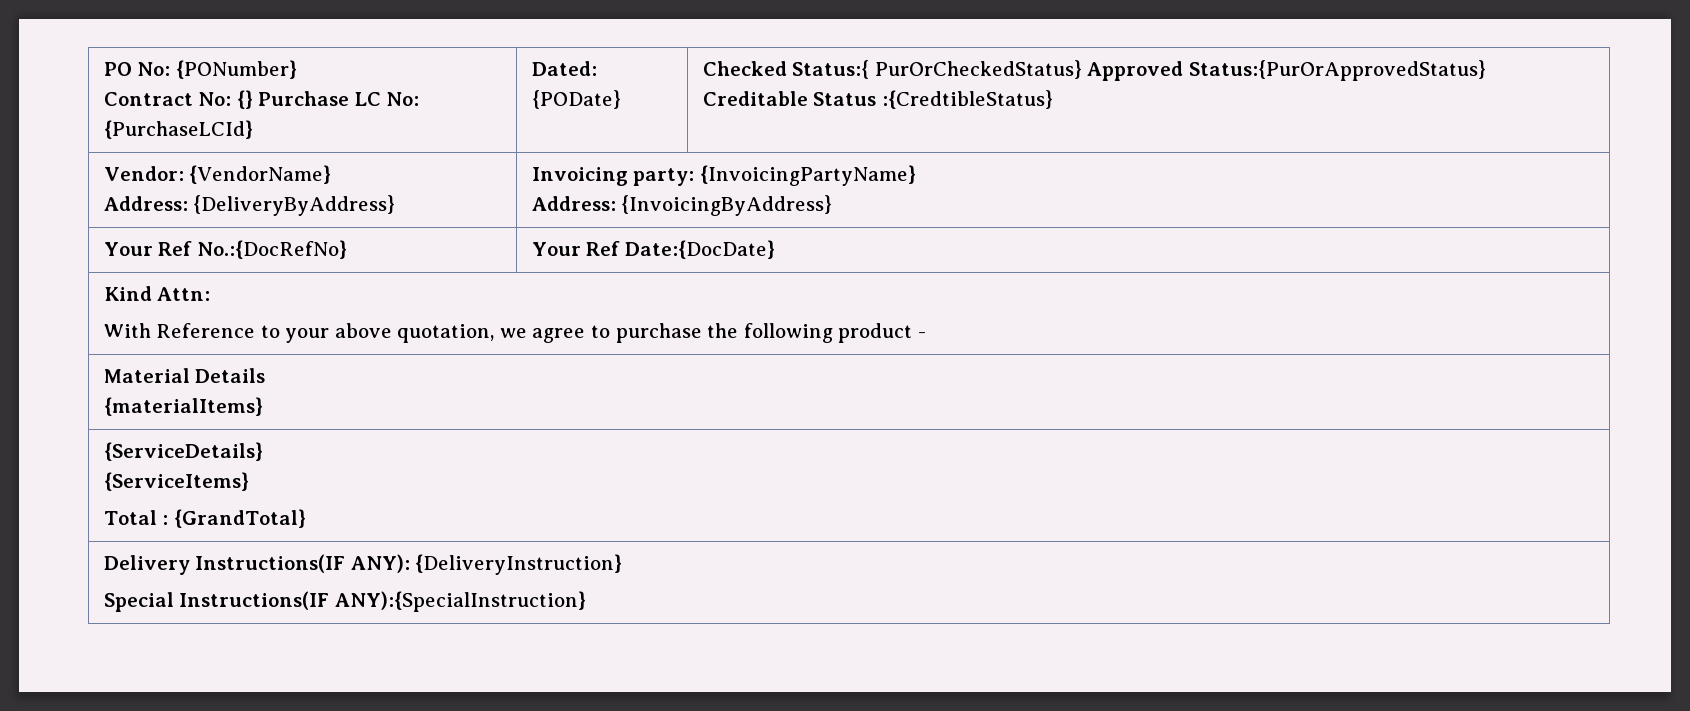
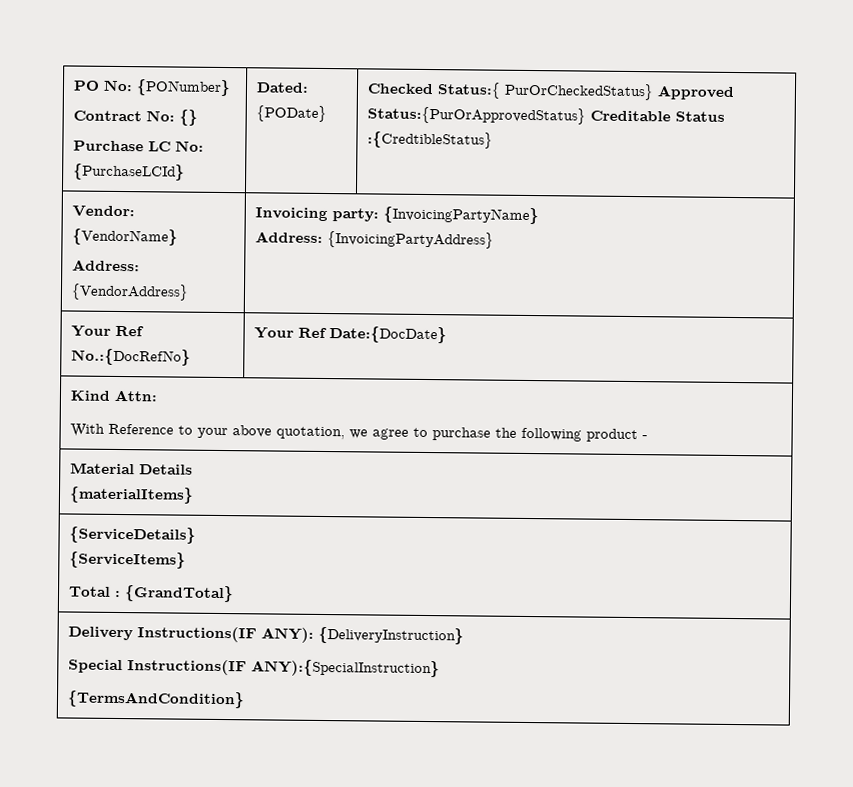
(253, 99) none -> (199, 117) //
[193,195,396,216] {DeliveryByAddress} -> [71,283,190,301] {VendorAddress}
[621,195,833,216] {InvoicingByAddress} -> [327,231,495,249] {InvoicingPartyAddress}
(586, 601) none -> [67,690,246,709] // {TermsAndCondition}

